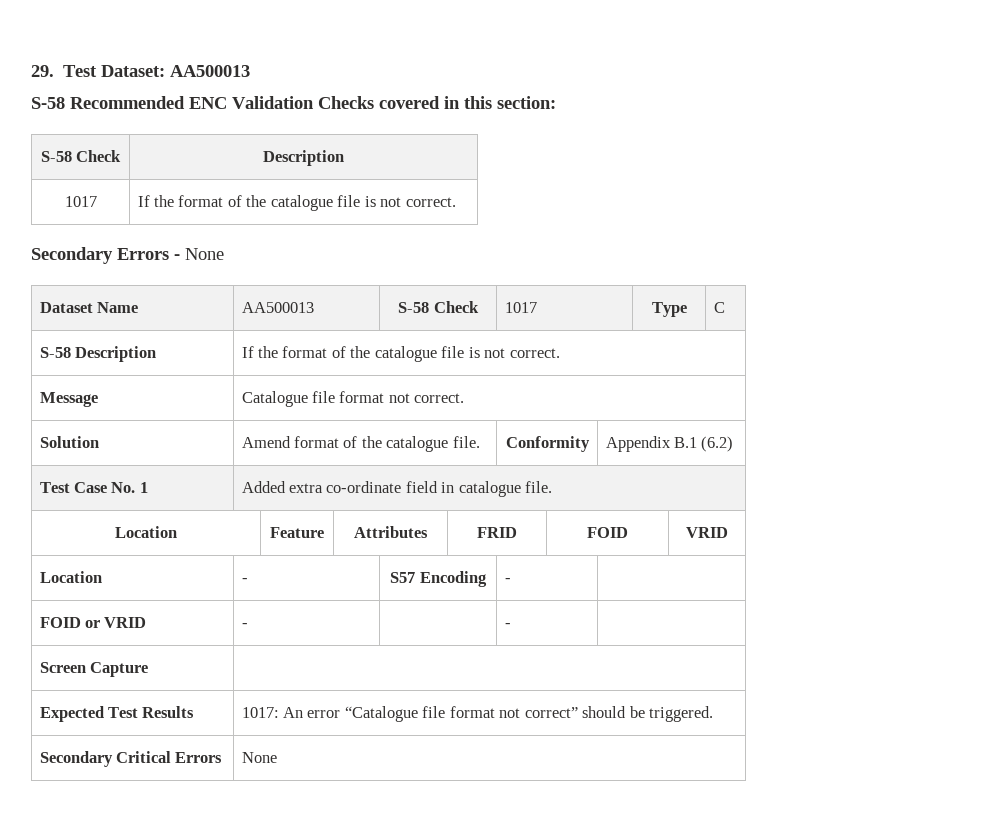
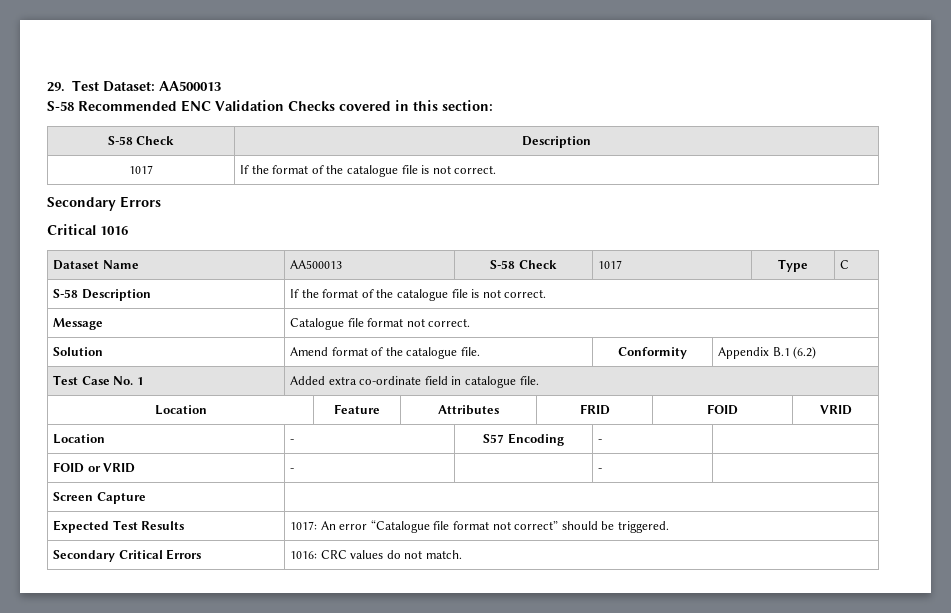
[174,248,224,260] - None -> [47,224,128,235] // Critical 1016
[241,752,277,763] | None -> [290,550,462,559] | 1016: CRC values do not match.

